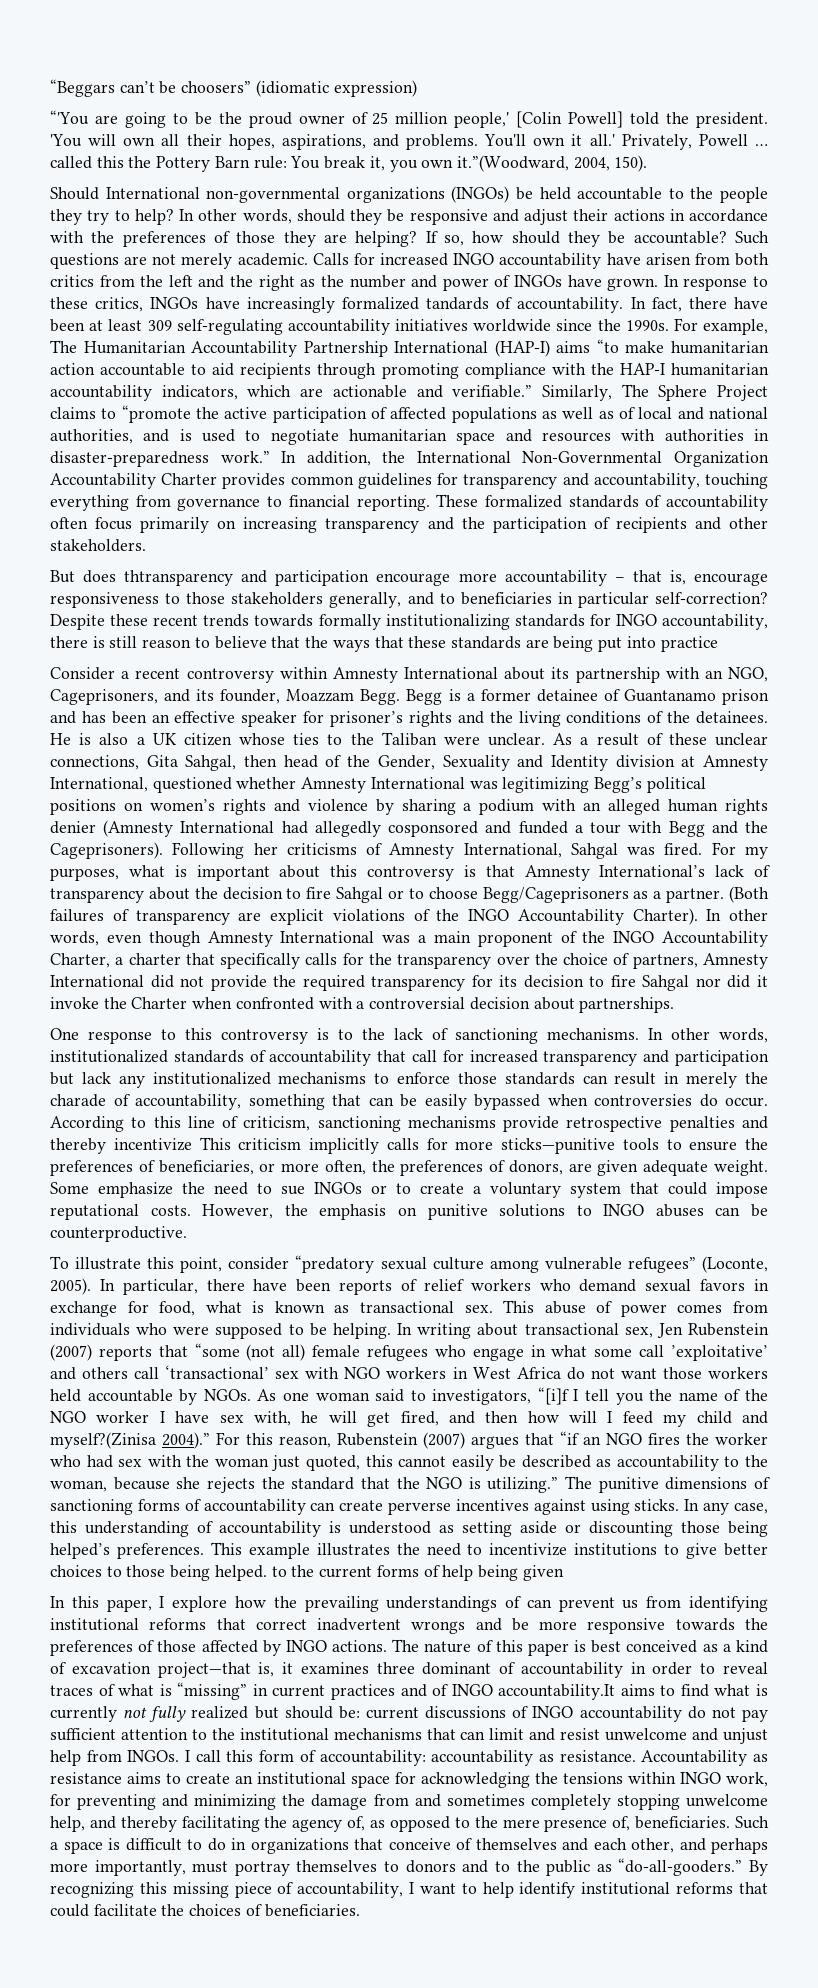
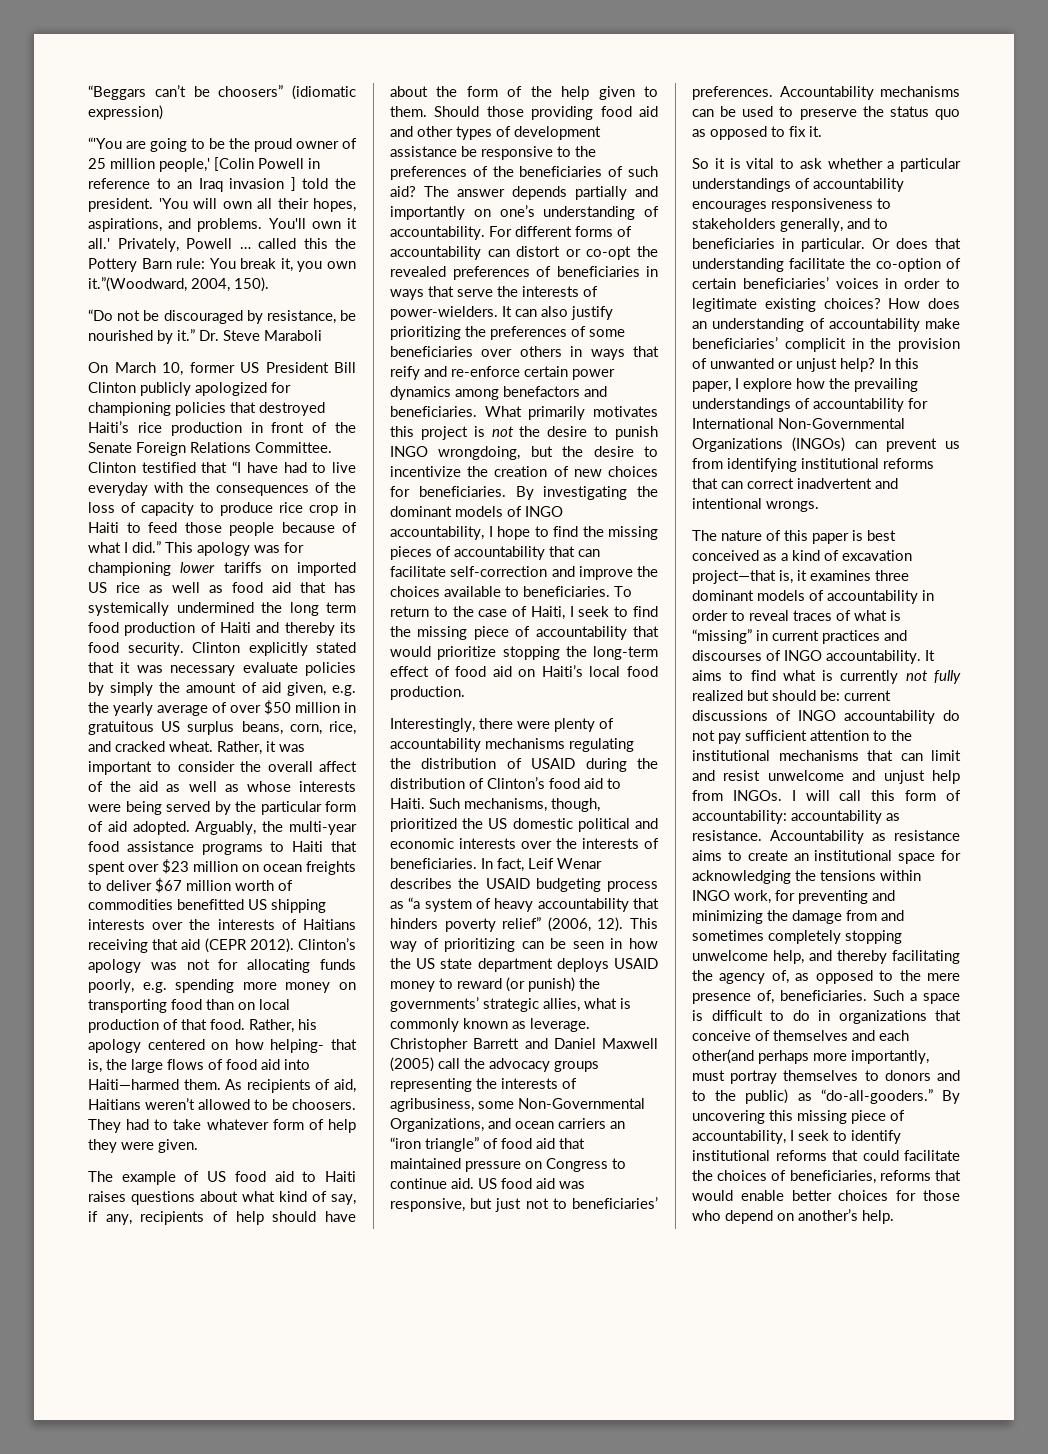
[568,111,624,128] Powell] -> [258,158,320,169] [88,177,296,192] Powell in reference to an Iraq invasion ]
[50,186,769,203] [50,209,768,225] [50,231,770,247] [50,253,769,269] [50,275,768,291] [50,297,768,313] [50,318,768,335] [50,339,769,357] [50,363,769,379] [50,384,768,401] [50,405,769,423] [50,429,770,445] [50,451,769,467] [50,473,768,489] [50,494,768,511] [50,517,769,533] [50,539,146,552] [50,570,768,586] Should International non-governmental organizations (INGOs) be held accountable to the people they try to help? In other words, should they be responsive and adjust their actions in accordance with the preferences of those they are helping? If so, how should they be accountable? Such questions are not merely academic. Calls for increased INGO accountability have arisen from both critics from the left and the right as the number and power of INGOs have grown. In response to these critics, INGOs have increasingly formalized tandards of accountability. In fact, there have been at least 309 self-regulating accountability initiatives worldwide since the 1990s. For example, The Humanitarian Accountability Partnership International (HAP-I) aims “to make humanitarian action accountable to aid recipients through promoting compliance with the HAP-I humanitarian accountability indicators, which are actionable and verifiable.” Similarly, The Sphere Project claims to “promote the active participation of affected populations as well as of local and national authorities, and is used to negotiate humanitarian space and resources with authorities in disaster-preparedness work.” In addition, the International Non-Governmental Organization Accountability Charter provides common guidelines for transparency and accountability, touching everything from governance to financial reporting. These formalized standards of accountability often focus primarily on increasing transparency and the participation of recipients and other stakeholders. // But does thtransparency and participation encourage more accountability – that is, encourage -> [88,309,356,324] [88,329,322,344] [88,362,356,376] [88,382,291,396] [88,402,325,416] [88,421,356,436] [88,442,332,456] [88,461,357,473] [88,482,356,496] [88,502,356,516] [88,522,357,536] [88,541,304,556] [88,562,356,576] [88,582,356,593] [88,602,356,616] [88,622,356,636] [88,642,356,656] [88,662,356,676] [88,682,356,696] [88,700,356,716] [88,721,356,735] [88,741,305,755] [88,761,357,775] [88,781,356,792] [88,801,356,815] [88,821,357,835] [88,841,357,855] [88,859,356,875] [88,878,293,893] [88,899,326,913] [88,919,356,930] [88,938,356,953] [88,959,356,973] [88,979,356,993] [88,999,290,1013] [88,1019,317,1033] [88,1039,357,1053] [88,1059,310,1073] [88,1079,356,1093] [88,1098,356,1110] [88,1119,356,1133] [88,1139,198,1153] [88,1171,357,1185] [88,1191,356,1205] [88,1211,356,1225] [390,86,658,100] [390,106,658,120] [390,126,601,140] [390,146,596,160] [390,166,658,180] [390,186,658,200] [390,205,659,220] [390,226,632,240] [390,246,658,260] [390,266,658,280] [390,286,598,300] [390,306,613,320] [390,326,625,340] [390,346,659,360] [390,366,615,380] [390,386,607,400] [390,406,658,420] [390,426,658,440] [390,446,658,460] [390,466,658,477] [390,486,658,500] [390,506,563,517] [390,526,658,540] [390,546,600,560] [390,566,658,580] [390,586,632,597] [390,606,658,620] [390,626,659,640] [390,646,658,660] [390,665,658,677] [390,686,465,700] [390,718,614,732] [390,738,634,752] [390,758,658,772] [390,777,621,789] [390,798,600,812] [390,818,658,832] [390,838,659,849] [390,858,602,872] [390,878,658,892] [390,897,659,912] [390,917,658,932] [390,938,658,952] [390,958,658,972] [390,977,600,992] [390,997,631,1012] [390,1018,590,1032] [390,1038,658,1052] [390,1057,599,1072] [390,1078,577,1092] [390,1098,645,1112] [390,1118,625,1132] [390,1137,585,1152] [390,1158,626,1172] [390,1178,585,1189] [390,1197,658,1212] [692,86,960,100] [692,106,960,120] [692,126,822,140] [692,158,961,172] [692,178,904,192] [692,201,767,212] “Do not be discouraged by resistance, be nourished by it.” Dr. Steve Maraboli // On March 10, former US President Bill Clinton publicly apologized for championing policies that destroyed Haiti’s rice production in front of the Senate Foreign Relations Committee. Clinton testified that “I have had to live everyday with the consequences of the loss of capacity to produce rice crop in Haiti to feed those people because of what I did.” This apology was for championing lower tariffs on imported US rice as well as food aid that has systemically undermined the long term food production of Haiti and thereby its food security. Clinton explicitly stated that it was necessary evaluate policies by simply the amount of aid given, e.g. the yearly average of over $50 million in gratuitous US surplus beans, corn, rice, and cracked wheat. Rather, it was important to consider the overall affect of the aid as well as whose interests were being served by the particular form of aid adopted. Arguably, the multi-year food assistance programs to Haiti that spent over $23 million on ocean freights to deliver $67 million worth of commodities benefitted US shipping interests over the interests of Haitians receiving that aid (CEPR 2012). Clinton’s apology was not for allocating funds poorly, e.g. spending more money on transporting food than on local production of that food. Rather, his apology centered on how helping- that is, the large flows of food aid into Haiti—harmed them. As recipients of aid, Haitians weren’t allowed to be choosers. They had to take whatever form of help they were given. // The example of US food aid to Haiti raises questions about what kind of say, if any, recipients of help should have about the form of the help given to them. Should those providing food aid and other types of development assistance be responsive to the preferences of the beneficiaries of such aid? The answer depends partially and importantly on one’s understanding of accountability. For different forms of accountability can distort or co-opt the revealed preferences of beneficiaries in ways that serve the interests of power-wielders. It can also justify prioritizing the preferences of some beneficiaries over others in ways that reify and re-enforce certain power dynamics among benefactors and beneficiaries. What primarily motivates this project is not the desire to punish INGO wrongdoing, but the desire to incentivize the creation of new choices for beneficiaries. By investigating the dominant models of INGO accountability, I hope to find the missing pieces of accountability that can facilitate self-correction and improve the choices available to beneficiaries. To return to the case of Haiti, I seek to find the missing piece of accountability that would prioritize stopping the long-term effect of food aid on Haiti’s local food production. // Interestingly, there were plenty of accountability mechanisms regulating the distribution of USAID during the distribution of Clinton’s food aid to Haiti. Such mechanisms, though, prioritized the US domestic political and economic interests over the interests of beneficiaries. In fact, Leif Wenar describes the USAID budgeting process as “a system of heavy accountability that hinders poverty relief” (2006, 12). This way of prioritizing can be seen in how the US state department deploys USAID money to reward (or punish) the governments’ strategic allies, what is commonly known as leverage. Christopher Barrett and Daniel Maxwell (2005) call the advocacy groups representing the interests of agribusiness, some Non-Governmental Organizations, and ocean carriers an “iron triangle” of food aid that maintained pressure on Congress to continue aid. US food aid was responsive, but just not to beneficiaries’ preferences. Accountability mechanisms can be used to preserve the status quo as opposed to fix it. // So it is vital to ask whether a particular understandings of accountability encourages
[186,592,226,604] those -> (891, 203) none
[577,592,769,608] [50,614,769,630] [50,636,718,652] [50,667,768,683] [50,689,770,705] [50,711,769,727] [50,732,768,746] [50,755,769,771] [50,777,706,793] [50,799,769,815] [50,820,769,837] [50,842,768,859] [50,865,771,881] [50,886,769,903] [50,908,768,925] [50,931,769,947] [50,953,769,969] [50,975,768,991] [50,997,675,1013] [50,1028,768,1044] [50,1050,769,1066] [50,1072,768,1088] [50,1094,768,1110] [50,1116,768,1132] [50,1137,768,1154] [50,1160,768,1176] [50,1182,768,1198] [50,1204,769,1220] [50,1226,187,1242] [50,1255,768,1273] [50,1278,769,1295] [50,1300,768,1317] [50,1323,769,1339] [50,1343,768,1361] [50,1365,769,1380] [50,1387,769,1405] [50,1411,769,1427] [50,1431,768,1449] [50,1455,768,1471] [50,1476,770,1493] [50,1499,768,1515] [50,1521,768,1537] [50,1542,768,1559] [50,1565,564,1581] particular self-correction? Despite these recent trends towards formally institutionalizing standards for INGO accountability, there is still reason to believe that the ways that these standards are being put into practice // Consider a recent controversy within Amnesty International about its partnership with an NGO, Cageprisoners, and its founder, Moazzam Begg. Begg is a former detainee of Guantanamo prison and has been an effective speaker for prisoner’s rights and the living conditions of the detainees. He is also a UK citizen whose ties to the Taliban were unclear. As a result of these unclear connections, Gita Sahgal, then head of the Gender, Sexuality and Identity division at Amnesty International, questioned whether Amnesty International was legitimizing Begg’s political positions on women’s rights and violence by sharing a podium with an alleged human rights denier (Amnesty International had allegedly cosponsored and funded a tour with Begg and the Cageprisoners). Following her criticisms of Amnesty International, Sahgal was fired. For my purposes, what is important about this controversy is that Amnesty International’s lack of transparency about the decision to fire Sahgal or to choose Begg/Cageprisoners as a partner. (Both failures of transparency are explicit violations of the INGO Accountability Charter). In other words, even though Amnesty International was a main proponent of the INGO Accountability Charter, a charter that specifically calls for the transparency over the choice of partners, Amnesty International did not provide the required transparency for its decision to fire Sahgal nor did it invoke the Charter when confronted with a controversial decision about partnerships. // One response to this controversy is to the lack of sanctioning mechanisms. In other words, institutionalized standards of accountability that call for increased transparency and participation but lack any institutionalized mechanisms to enforce those standards can result in merely the charade of accountability, something that can be easily bypassed when controversies do occur. According to this line of criticism, sanctioning mechanisms provide retrospective penalties and thereby incentivize This criticism implicitly calls for more sticks—punitive tools to ensure the preferences of beneficiaries, or more often, the preferences of donors, are given adequate weight. Some emphasize the need to sue INGOs or to create a voluntary system that could impose reputational costs. However, the emphasis on punitive solutions to INGO abuses can be counterproductive. // To illustrate this point, consider “predatory sexual culture among vulnerable refugees” (Loconte, 2005). In particular, there have been reports of relief workers who demand sexual favors in exchange for food, what is known as transactional sex. This abuse of power comes from individuals who were supposed to be helping. In writing about transactional sex, Jen Rubenstein (2007) reports that “some (not all) female refugees who engage in what some call ’exploitative’ and others call ‘transactional’ sex with NGO workers in West Africa do not want those workers held accountable by NGOs. As one woman said to investigators, “[i]f I tell you the name of the NGO worker I have sex with, he will get fired, and then how will I feed my child and myself?(Zinisa 2004).” For this reason, Rubenstein (2007) argues that “if an NGO fires the worker who had sex with the woman just quoted, this cannot easily be described as accountability to the woman, because she rejects the standard that the NGO is utilizing.” The punitive dimensions of sanctioning forms of accountability can create perverse incentives against using sticks. In any case, this understanding of accountability is understood as setting aside or discounting those being helped’s preferences. This example illustrates the need to incentivize institutions to give better choices to those being helped. to the current forms of help being given // -> [801,238,961,252] [692,258,961,272] [692,277,960,289] [692,298,960,312] [692,318,960,332] [692,337,960,352] [692,358,875,372] particular. Or does that understanding facilitate the co-option of certain beneficiaries’ voices in order to legitimate existing choices? How does an understanding of accountability make beneficiaries’ complicit in the provision of unwanted or unjust help?
(522, 1602) none -> [813,398,928,412] [692,418,905,429] [692,437,846,452] accountability for International Non-Governmental Organizations (INGOs)
(246, 1624) none -> [721,481,743,489] can
[411,1618,768,1634] [50,1640,388,1656] wrongs and be more responsive towards the preferences of those affected by INGO actions. -> [875,478,898,489] [692,498,819,512] and intentional wrongs. //
(492, 1668) none -> [757,590,805,601] models
[432,1684,616,1700] of INGO accountability.It -> [692,650,935,664] discourses of INGO accountability. It
(191, 1756) none -> [805,790,830,801] will
[631,1838,706,1853] other, and -> [692,1049,754,1064] other(and
[546,1860,591,1876] public -> [745,1089,789,1104] public)
[50,1882,134,1898] recognizing -> [692,1110,765,1124] uncovering
[419,1882,514,1898] want to help -> [798,1130,847,1141] seek to
[264,1904,360,1917] beneficiaries. -> [789,1170,961,1184] [692,1190,960,1201] [692,1209,894,1224] beneficiaries, reforms that would enable better choices for those who depend on another’s help.

